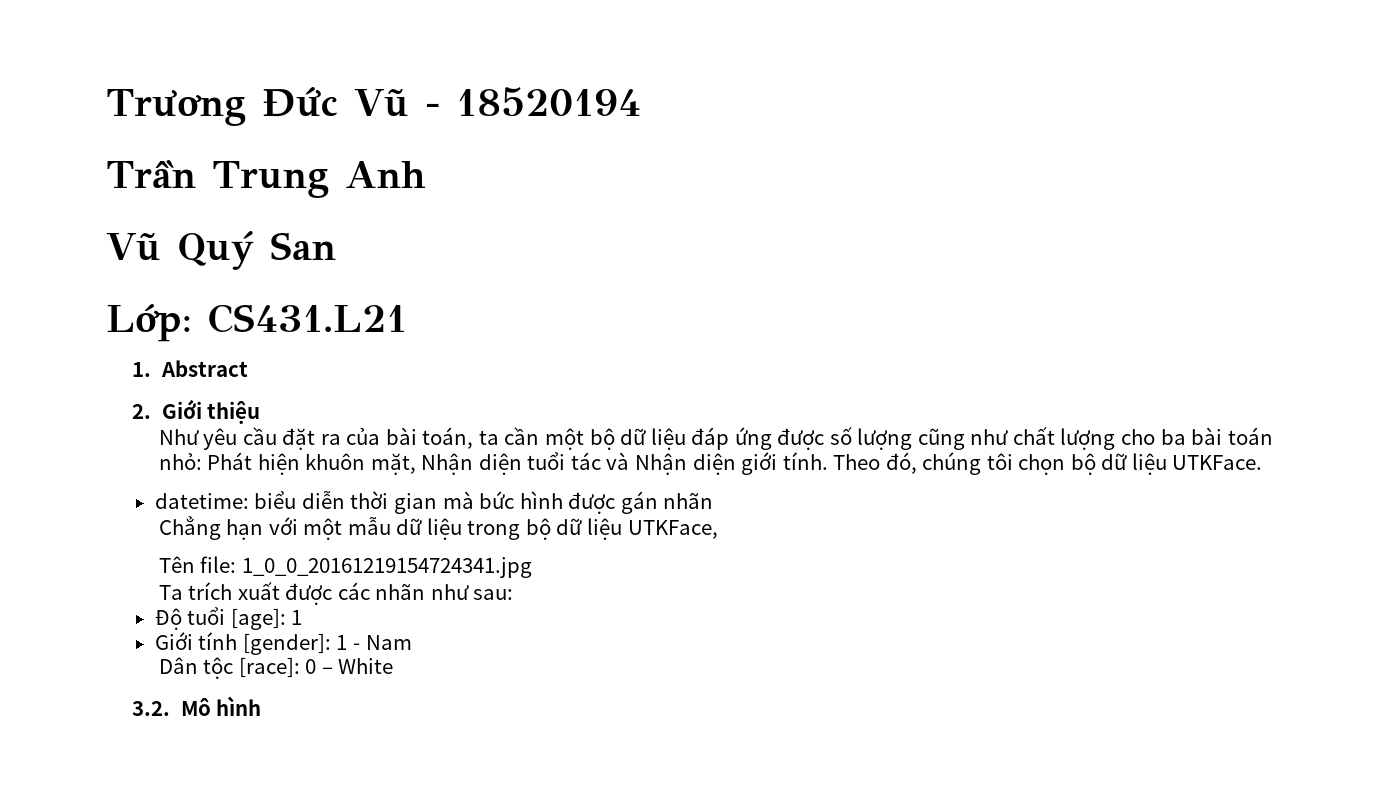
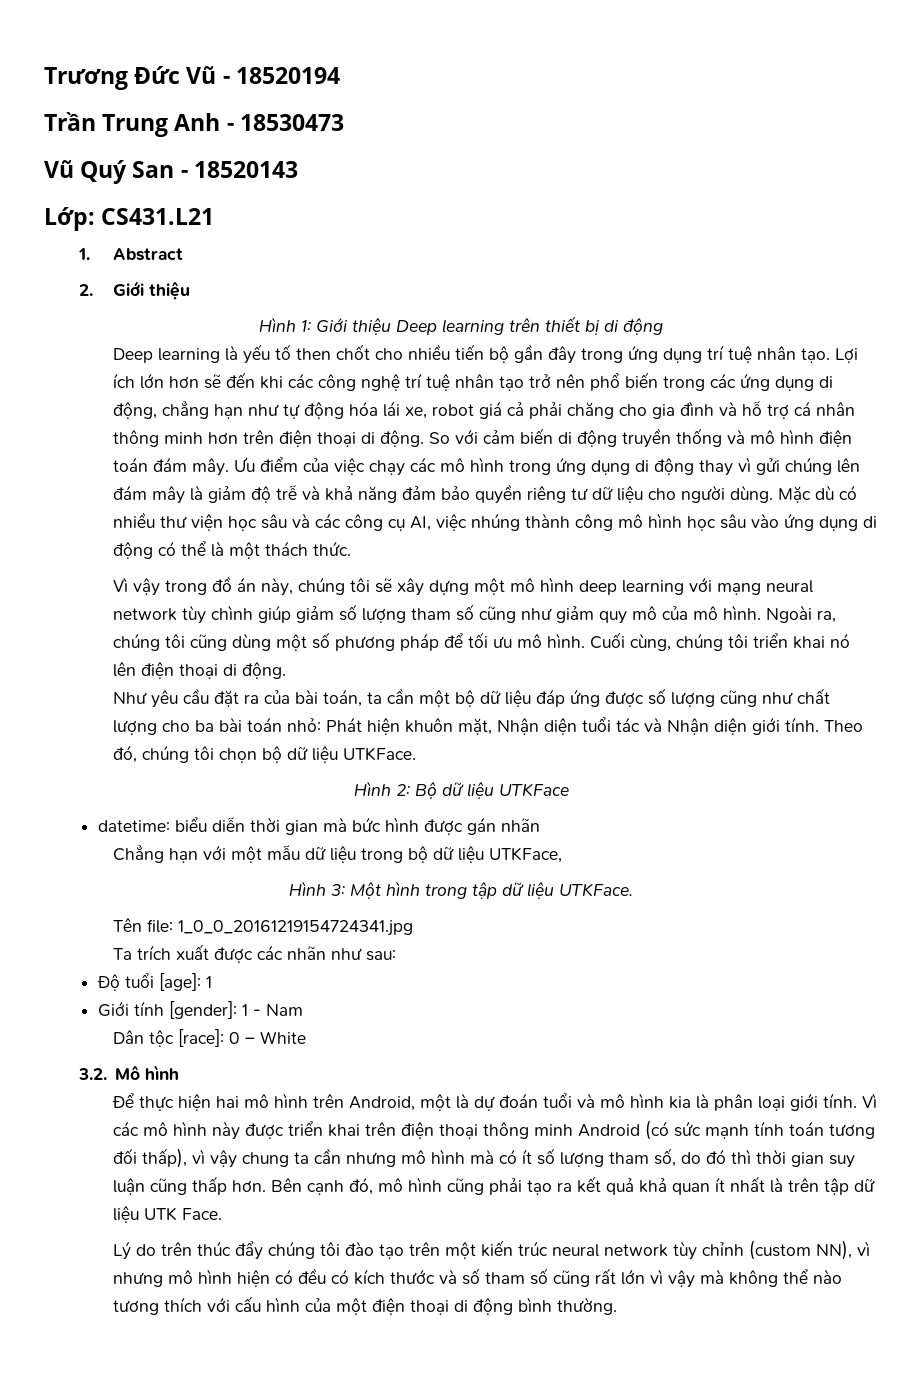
(426, 174) none -> [226,114,344,131] - 18530473
(336, 246) none -> [180,161,298,178] - 18520143
(261, 412) none -> [259,316,663,335] [113,344,859,364] [113,372,834,391] [113,401,856,419] [113,428,853,448] [113,457,861,476] [113,484,858,504] [113,512,878,531] [113,541,352,559] [113,576,814,596] [113,604,837,624] [113,632,851,651] [113,662,287,679] // Hình 1: Giới thiệu Deep learning trên thiết bị di động // Deep learning là yếu tố then chốt cho nhiều tiến bộ gần đây trong ứng dụng trí tuệ nhân tạo. Lợi ích lớn hơn sẽ đến khi các công nghệ trí tuệ nhân tạo trở nên phổ biến trong các ứng dụng di động, chẳng hạn như tự động hóa lái xe, robot giá cả phải chăng cho gia đình và hỗ trợ cá nhân thông minh hơn trên điện thoại di động. So với cảm biến di động truyền thống và mô hình điện toán đám mây. Ưu điểm của việc chạy các mô hình trong ứng dụng di động thay vì gửi chúng lên đám mây là giảm độ trễ và khả năng đảm bảo quyền riêng tư dữ liệu cho người dùng. Mặc dù có nhiều thư viện học sâu và các công cụ AI, việc nhúng thành công mô hình học sâu vào ứng dụng di động có thể là một thách thức. // Vì vậy trong đồ án này, chúng tôi sẽ xây dựng một mô hình deep learning với mạng neural network tùy chình giúp giảm số lượng tham số cũng như giảm quy mô của mô hình. Ngoài ra, chúng tôi cũng dùng một số phương pháp để tối ưu mô hình. Cuối cùng, chúng tôi triển khai nó lên điện thoại di động.
(1263, 462) none -> [353,781,569,799] // Hình 2: Bộ dữ liệu UTKFace
(718, 529) none -> [289,881,633,899] // Hình 3: Một hình trong tập dữ liệu UTKFace.
(262, 706) none -> [112,1093,878,1111] [113,1120,876,1140] [113,1148,856,1168] [113,1176,876,1195] [113,1206,223,1223] [113,1240,871,1260] [113,1268,843,1288] [113,1296,618,1315] // Để thực hiện hai mô hình trên Android, một là dự đoán tuổi và mô hình kia là phân loại giới tính. Vì các mô hình này được triển khai trên điện thoại thông minh Android (có sức mạnh tính toán tương đối thấp), vì vậy chung ta cần nhưng mô hình mà có ít số lượng tham số, do đó thì thời gian suy luận cũng thấp hơn. Bên cạnh đó, mô hình cũng phải tạo ra kết quả khả quan ít nhất là trên tập dữ liệu UTK Face. // Lý do trên thúc đẩy chúng tôi đào tạo trên một kiến trúc neural network tùy chỉnh (custom NN), vì nhưng mô hình hiện có đều có kích thước và số tham số cũng rất lớn vì vậy mà không thể nào tương thích với cấu hình của một điện thoại di động bình thường.

